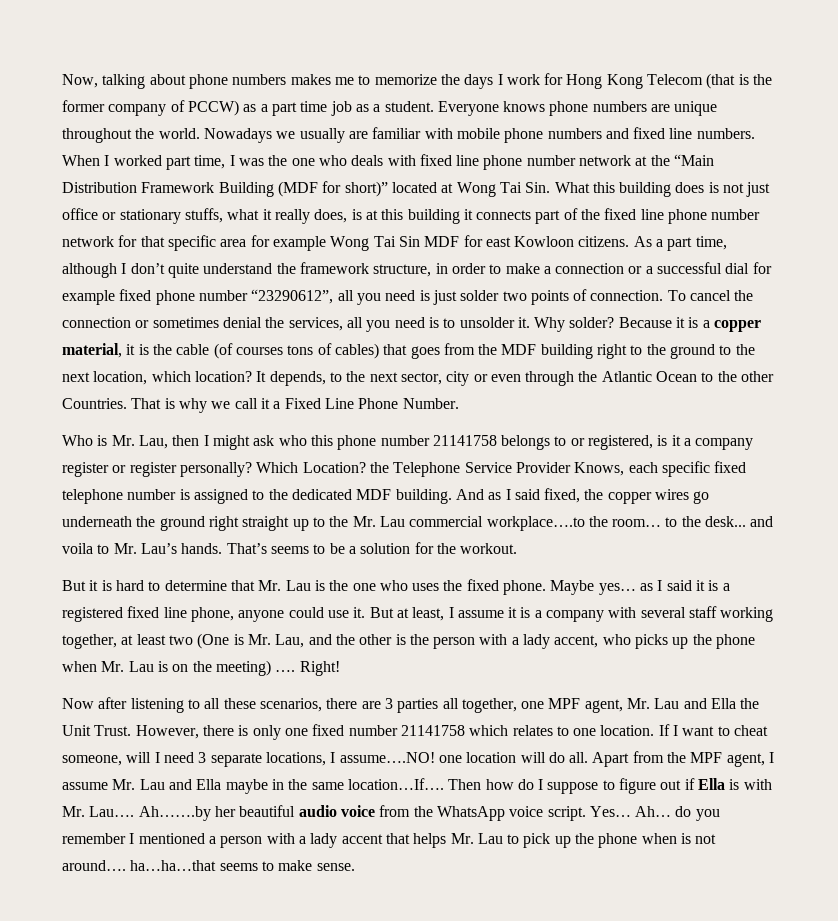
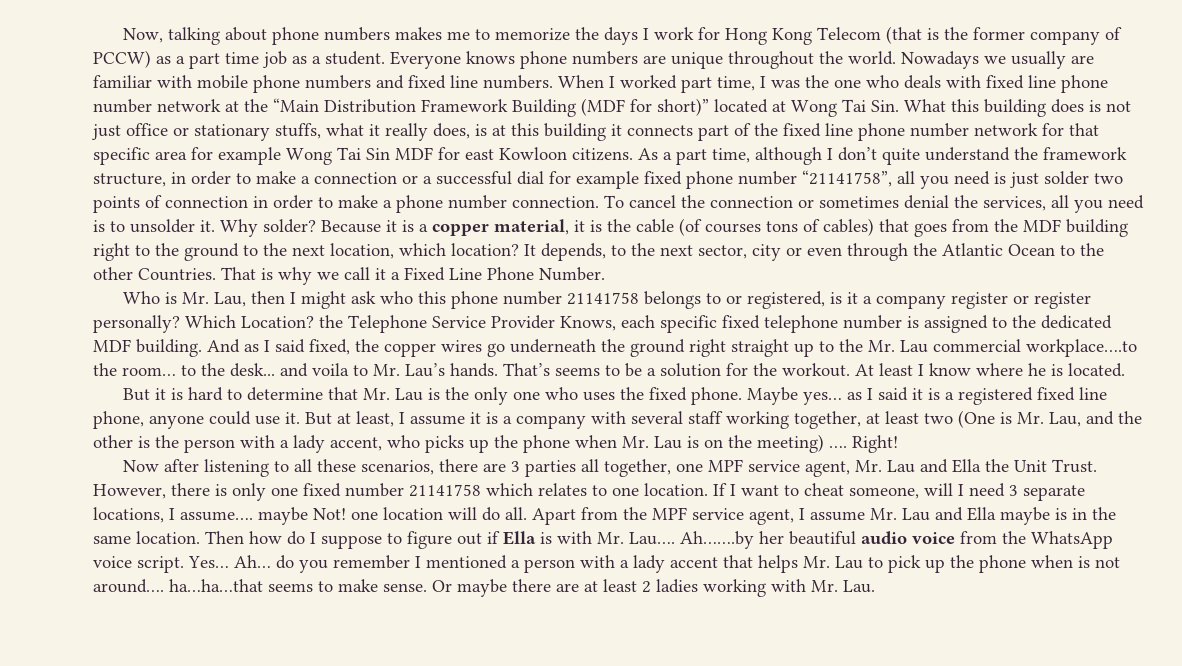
[251,289,334,304] “23290612”, -> [802,170,892,187] “21141758”,
(588, 295) none -> [165,195,507,213] connection in order to make a phone number
(518, 548) none -> [855,363,1125,377] At least I know where he is located.
(349, 585) none -> [473,387,508,405] only
(581, 703) none -> [747,460,800,472] service
[339,752,435,763] assume….NO! -> [180,507,346,525] assume…. maybe Not!
(723, 757) none -> [692,508,744,520] service
(268, 786) none -> [1055,508,1067,520] is
[347,778,444,790] location…If…. -> [136,531,200,544] location.
(355, 867) none -> [432,579,875,597] Or maybe there are at least 2 ladies working with Mr. Lau.

